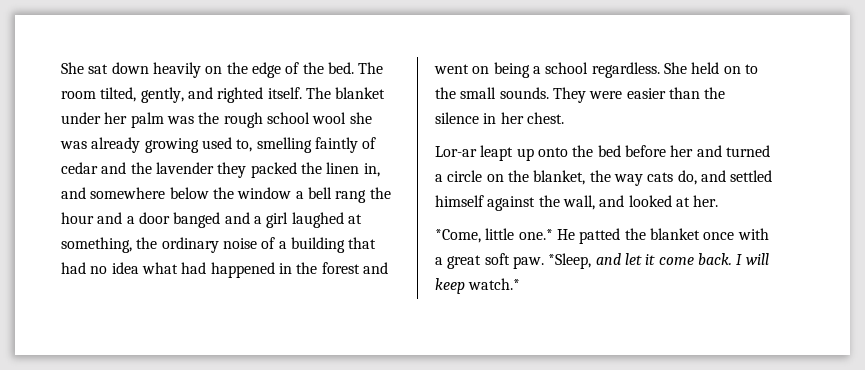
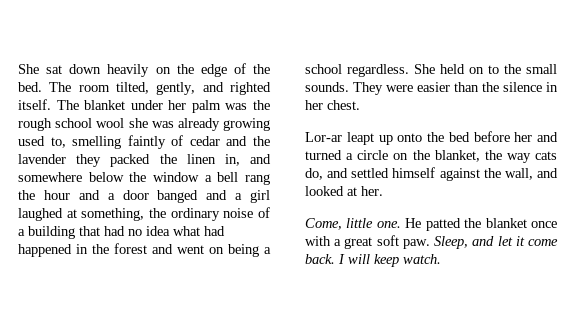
[435,228,553,243] *Come, little one.* -> [305,218,401,230] Come, little one.
[548,253,592,269] *Sleep, -> [434,236,469,249] Sleep,
[468,278,521,290] watch.* -> [403,254,441,264] watch.

